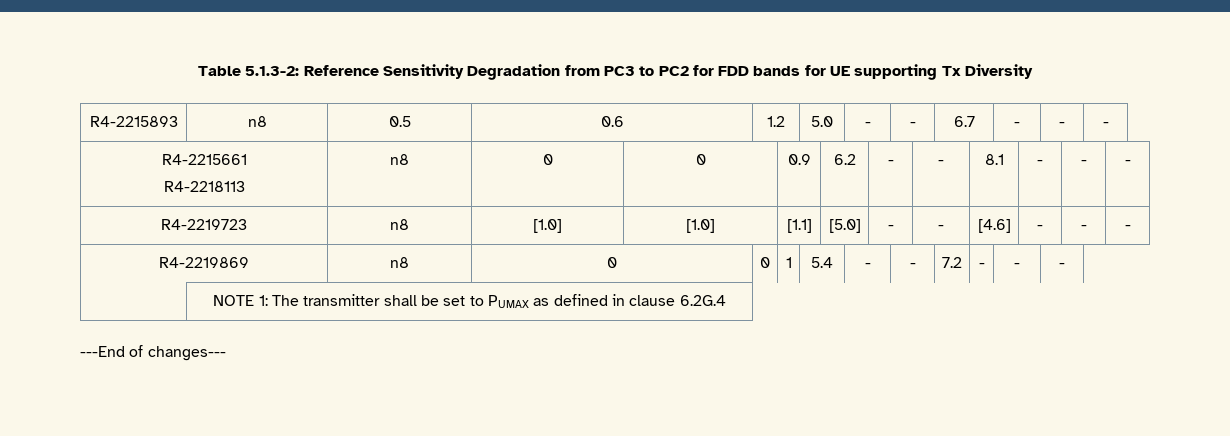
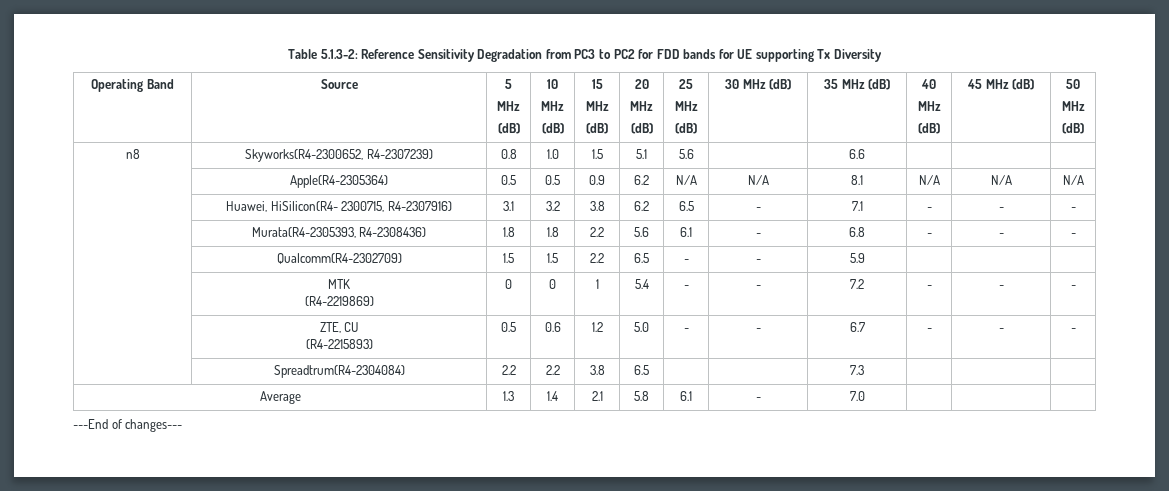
[89,116,178,127] [247,116,267,127] [388,116,411,127] [600,116,624,127] [767,116,785,127] [811,116,833,127] [864,122,871,127] [909,122,916,127] [953,116,975,127] [1014,122,1020,127] [1059,122,1065,127] [1102,122,1109,127] [161,154,247,165] [163,181,245,192] [390,154,409,165] [542,154,553,165] [695,154,706,165] [787,154,811,165] [833,154,856,165] [887,160,894,165] [938,160,944,165] [984,154,1004,165] [1037,160,1043,165] [1080,160,1087,165] [1124,160,1131,165] [161,219,247,230] [390,219,409,230] [533,219,562,233] [686,219,715,233] [786,219,812,233] [828,219,861,233] [887,225,894,230] [938,225,944,230] [977,219,1011,233] [1037,225,1043,230] [1080,225,1087,230] [1124,225,1131,230] [159,257,249,268] [390,257,409,268] R4-2215893 | n8 | 0.5 | 0.6 | 1.2 | 5.0 | - | - | 6.7 | - | - | - // R4-2215661 // R4-2218113 | n8 | 0 | 0 | 0.9 | 6.2 | - | - | 8.1 | - | - | - // R4-2219723 | n8 | [1.0] | [1.0] | [1.1] | [5.0] | - | - | [4.6] | - | - | - // R4-2219869 | n8 -> [91,79,174,92] [320,79,358,89] [505,79,512,89] [497,101,520,111] [497,123,520,134] [547,79,558,89] [541,101,564,111] [541,123,564,134] [591,79,603,89] [585,101,609,111] [586,123,608,134] [634,79,649,89] [630,101,653,111] [630,123,653,134] [679,79,693,89] [674,101,698,111] [675,123,697,134] [724,79,792,90] [823,79,891,90] [921,79,936,89] [917,101,941,111] [918,123,940,134] [966,79,1035,90] [1066,79,1080,89] [1061,101,1085,111] [1062,123,1084,134] [125,149,140,159] [245,149,433,162] [500,149,517,159] [546,149,559,159] [591,149,603,159] [636,149,647,159] [678,149,694,159] [849,149,865,159] [290,175,388,188] [501,175,516,185] [545,175,560,185] [589,175,605,185] [634,175,649,185] [675,175,697,185] [747,175,769,185] [851,175,863,185] [918,175,940,185] [990,175,1012,185] [1062,175,1084,185] [226,201,452,212] [503,201,514,211] [545,201,560,211] [589,201,605,211] [634,201,649,211] [678,201,694,211] [755,207,761,211] [851,201,863,211] [926,207,932,211] [998,207,1004,211] [1070,207,1076,211] [251,227,427,238] [502,227,515,237] [546,227,559,237] [590,227,604,237] [634,227,649,237] [680,227,692,237] [755,233,761,237] [849,227,865,237] [926,233,932,237] [998,233,1004,237] [1070,233,1076,237] [276,253,402,264] [503,253,514,263] [547,253,558,263] [590,253,604,263] [634,253,649,263] [683,259,689,263] [755,259,761,263] [849,253,865,263] [328,279,350,289] [304,296,374,306] Operating Band | Source | 5 // MHz // (dB) | 10 // MHz // (dB) | 15 // MHz // (dB) | 20 // MHz // (dB) | 25 // MHz // (dB) | 30 MHz (dB) | 35 MHz (dB) | 40 // MHz // (dB) | 45 MHz (dB) | 50 // MHz // (dB) // n8 | Skyworks(R4-2300652, R4-2307239) | 0.8 | 1.0 | 1.5 | 5.1 | 5.6 | | 6.6 | | | // | Apple(R4-2305364) | 0.5 | 0.5 | 0.9 | 6.2 | N/A | N/A | 8.1 | N/A | N/A | N/A // | Huawei, HiSilicon(R4- 2300715, R4-2307916) | 3.1 | 3.2 | 3.8 | 6.2 | 6.5 | - | 7.1 | - | - | - // | Murata(R4-2305393, R4-2308436) | 1.8 | 1.8 | 2.2 | 5.6 | 6.1 | - | 6.8 | - | - | - // | Qualcomm(R4-2302709) | 1.5 | 1.5 | 2.2 | 6.5 | - | - | 5.9 | | | // | MTK // (R4-2219869)
[213,294,726,308] NOTE 1: The transmitter shall be set to PUMAX as defined in clause 6.2G.4 -> [319,322,359,333] [305,339,373,349] [501,322,516,332] [544,322,561,332] [591,322,603,332] [634,322,649,332] [683,328,689,332] [755,328,761,332] [849,322,865,332] [926,328,932,332] [998,328,1004,332] [1070,328,1076,332] [273,365,405,378] [501,365,516,375] [545,365,560,375] [589,365,605,375] [634,365,649,375] [850,365,864,375] [259,391,301,404] [503,391,514,401] [547,391,558,401] [591,391,603,401] [634,391,649,401] [680,391,692,401] [755,397,761,401] [849,391,865,401] ZTE, CU // (R4-2215893) | 0.5 | 0.6 | 1.2 | 5.0 | - | - | 6.7 | - | - | - // | Spreadtrum(R4-2304084) | 2.2 | 2.2 | 3.8 | 6.5 | | | 7.3 | | | // Average | 1.3 | 1.4 | 2.1 | 5.8 | 6.1 | - | 7.0 | | |

